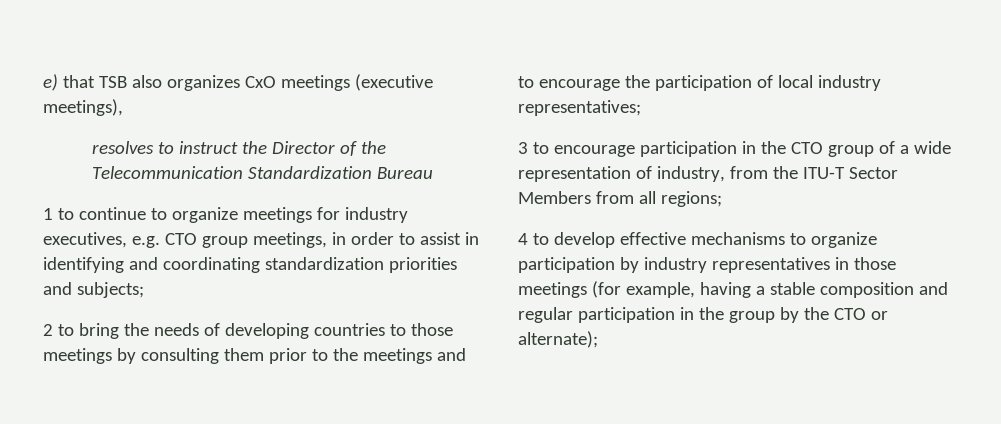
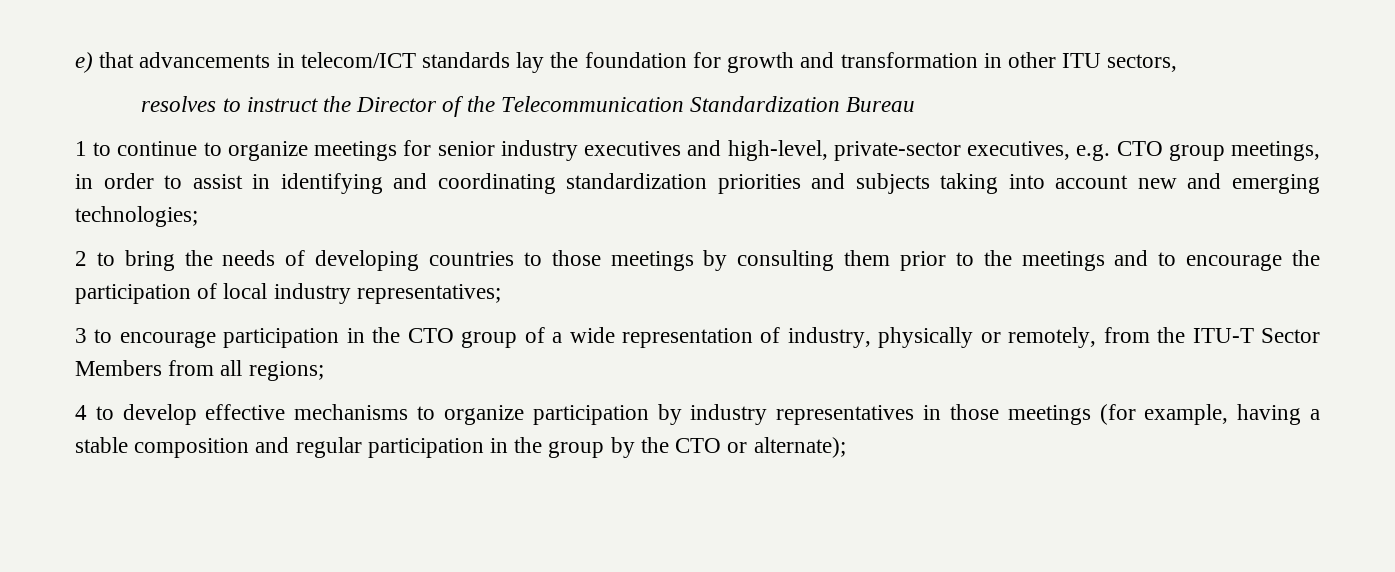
[98,74,433,91] [43,99,123,116] TSB also organizes CxO meetings (executive meetings), -> [139,52,1178,73] advancements in telecom/ICT standards lay the foundation for growth and transformation in other ITU sectors,
[344,207,408,223] industry -> [437,140,961,161] senior industry executives and high-level, private-sector
[76,282,144,298] subjects; -> [855,173,1320,194] [75,206,198,227] subjects taking into account new and emerging technologies;
(725, 174) none -> [878,327,1097,348] physically or remotely,

